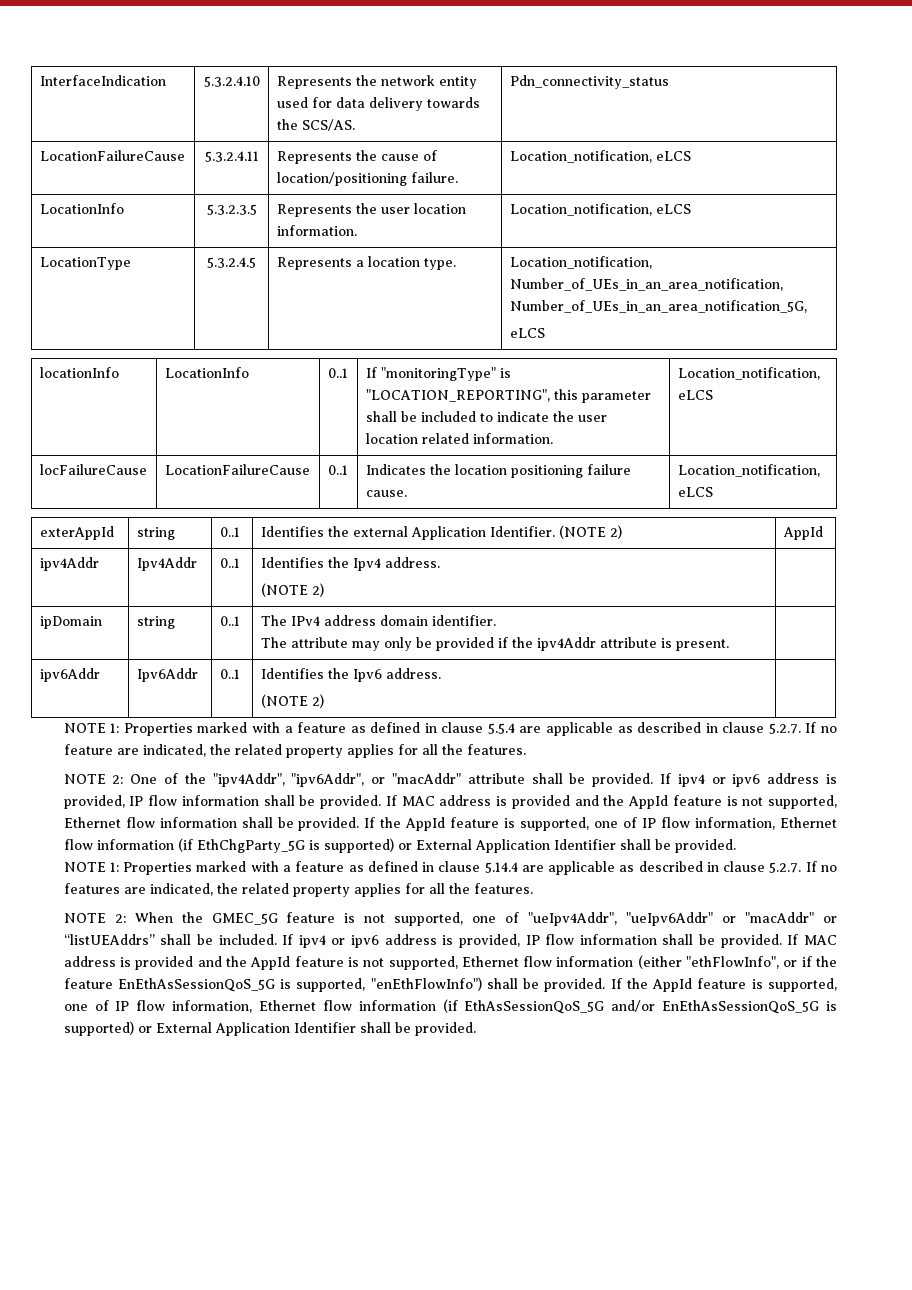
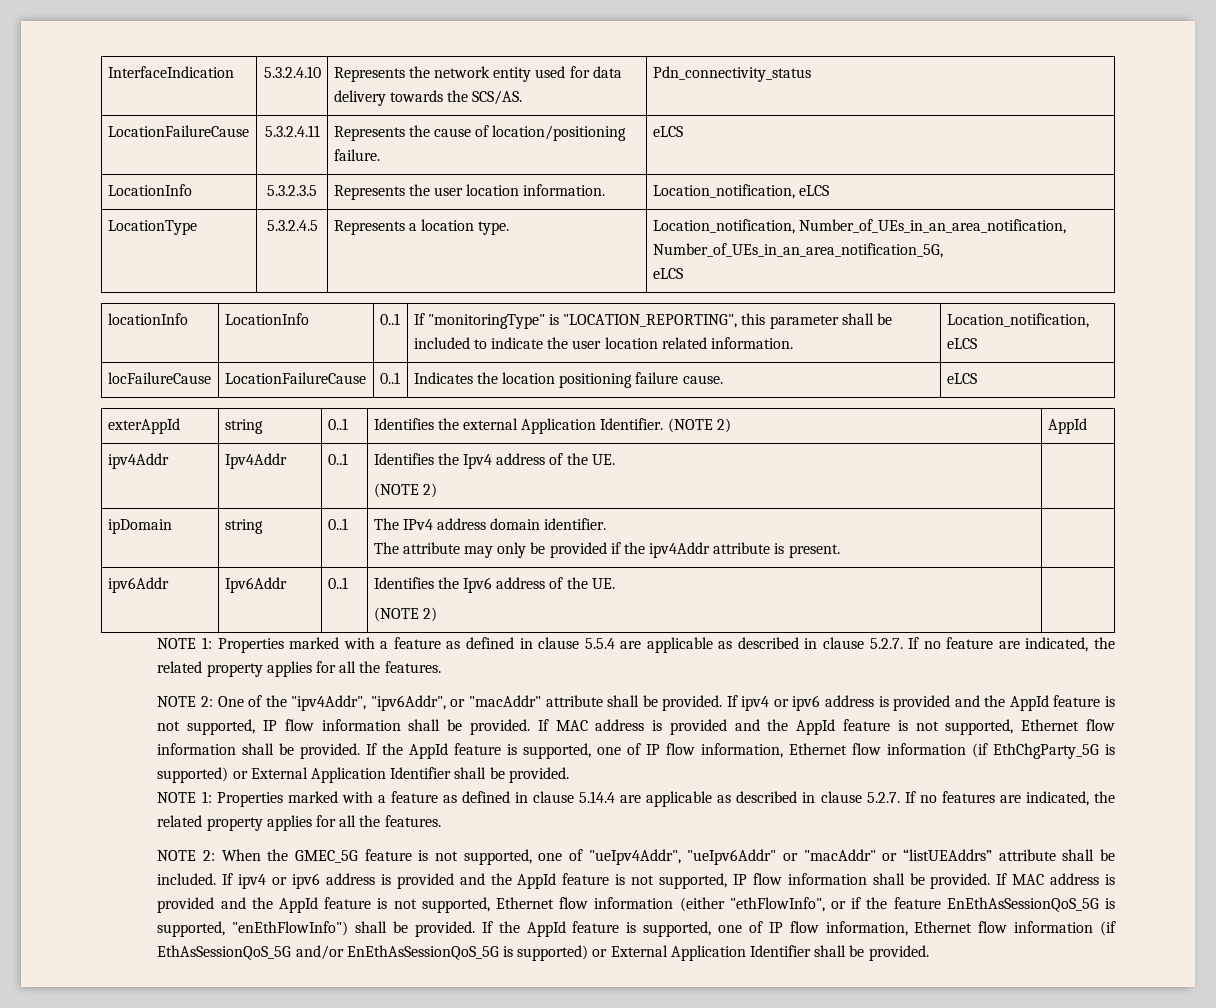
[509,150,652,163] Location_notification, -> (380, 155) none
[677,464,820,477] Location_notification, -> (723, 379) none
[384,557,440,568] address. -> [496,453,615,465] address of the UE.
[385,668,441,679] address. -> [496,577,615,589] address of the UE.
[63,795,125,809] provided, -> [893,695,1115,711] [157,719,256,735] provided and the AppId feature is not supported,
(155, 939) none -> [998,849,1056,861] attribute
[458,934,520,948] provided, -> [396,873,728,889] provided and the AppId feature is not supported,

